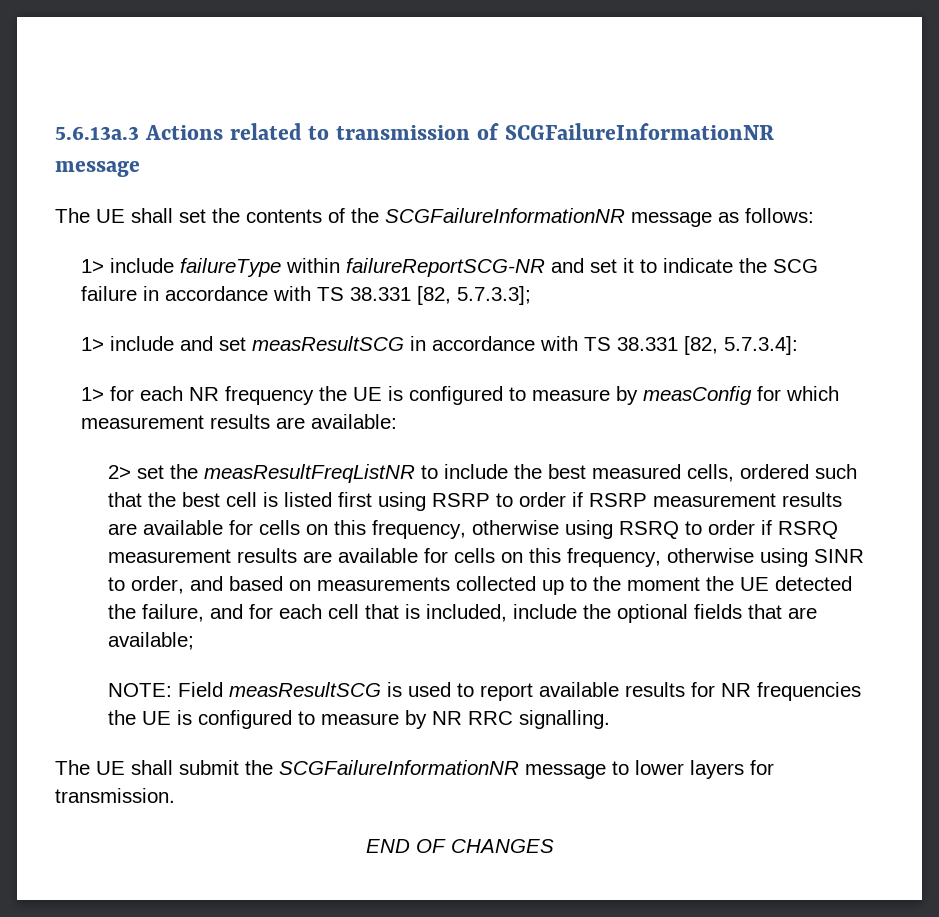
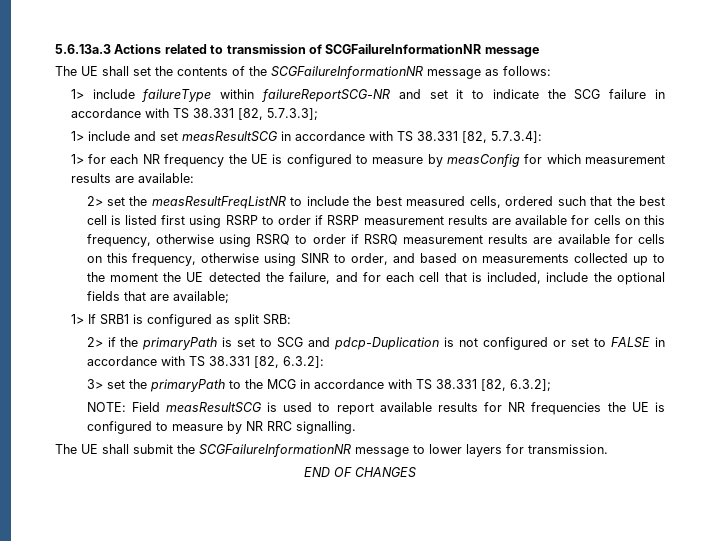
(194, 641) none -> [70,314,291,327] [86,337,665,350] [86,356,324,368] [86,379,551,392] // 1> If SRB1 is configured as split SRB: // 2> if the primaryPath is set to SCG and pdcp-Duplication is not configured or set to FALSE in accordance with TS 38.331 [82, 6.3.2]: // 3> set the primaryPath to the MCG in accordance with TS 38.331 [82, 6.3.2];

